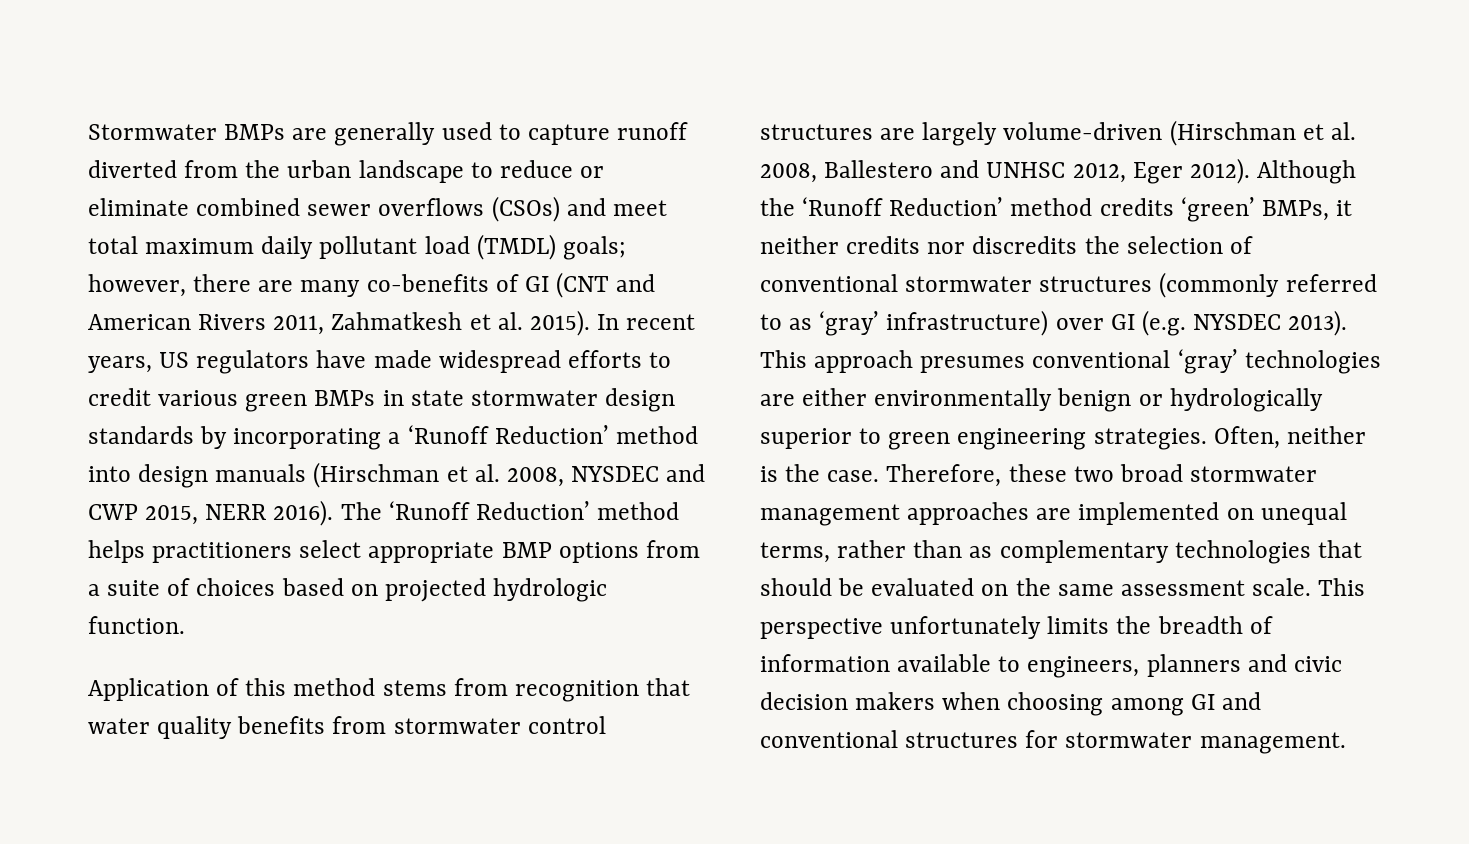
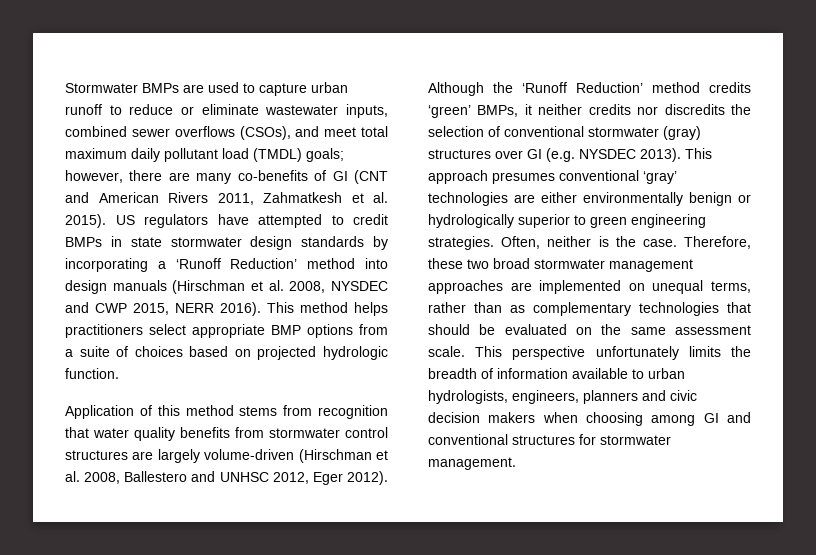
[334,122,436,146] generally -> (204, 88) none
[617,122,689,140] [88,160,464,183] runoff diverted from the urban landscape -> [311,82,348,93] [65,104,102,115] urban runoff
(189, 207) none -> [265,104,388,118] wastewater inputs,
[491,196,560,222] (CSOs) -> [239,126,291,140] (CSOs),
[597,314,696,330] [88,350,672,374] [88,388,308,412] In recent years, US regulators have made widespread efforts to credit various green -> [115,214,388,228] US regulators have attempted to credit
[340,501,590,520] The ‘Runoff Reduction’ -> [267,302,294,313] This
[1039,272,1377,298] [760,310,1049,336] structures (commonly referred to as ‘gray’ infrastructure) -> [663,126,701,140] [428,149,491,159] (gray) structures
(1021, 664) none -> [648,368,685,379] [428,390,508,404] urban hydrologists,

